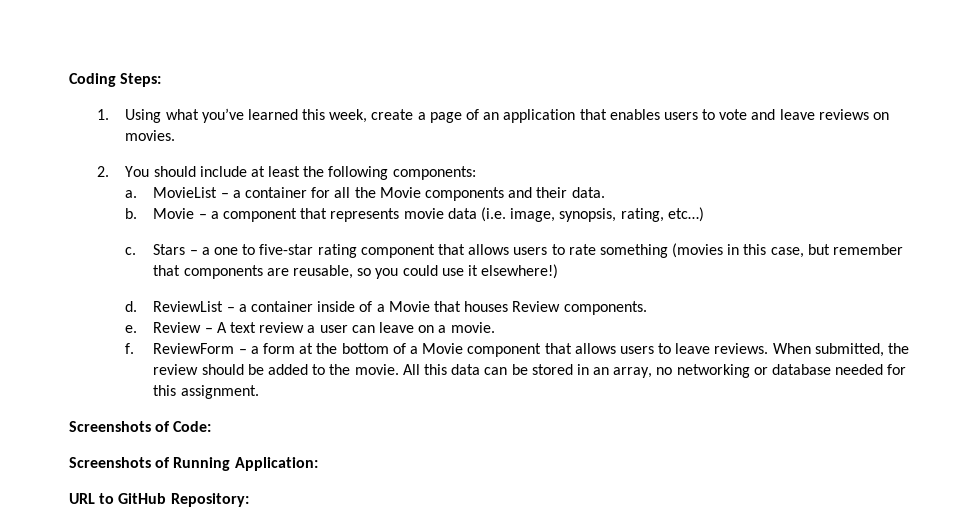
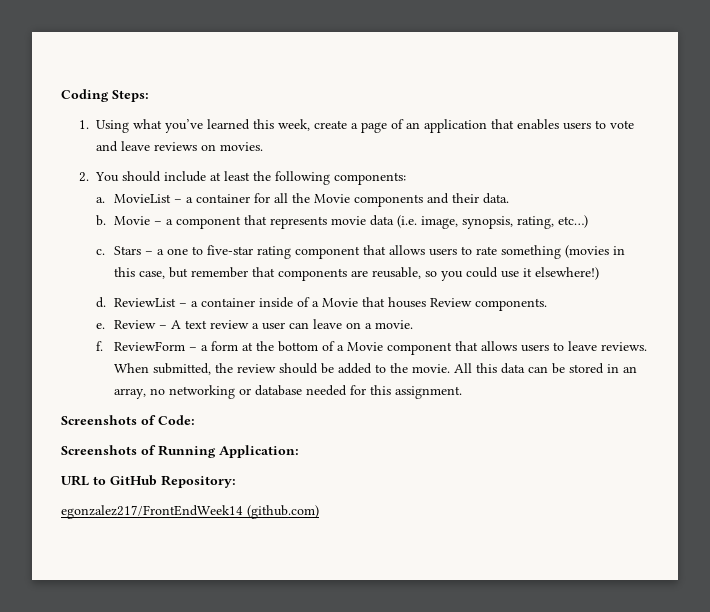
(249, 500) none -> [61,505,319,519] // egonzalez217/FrontEndWeek14 (github.com)

